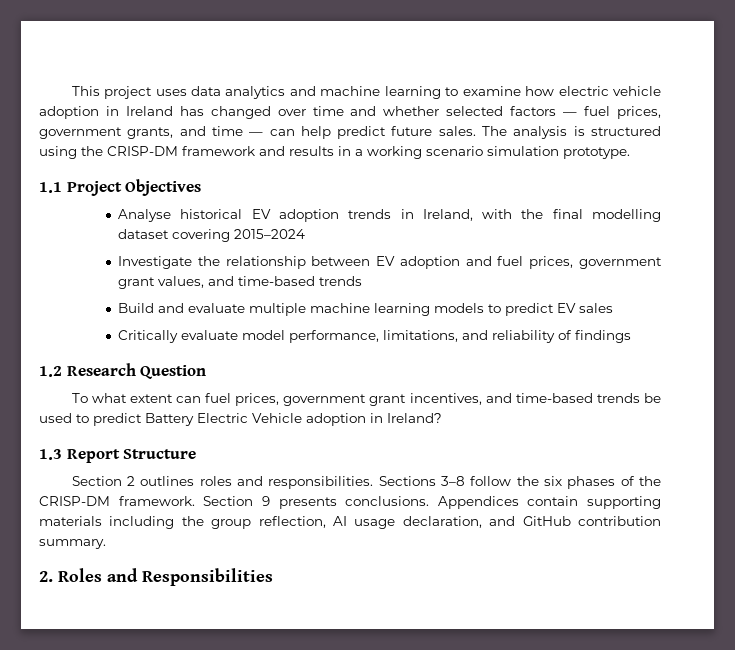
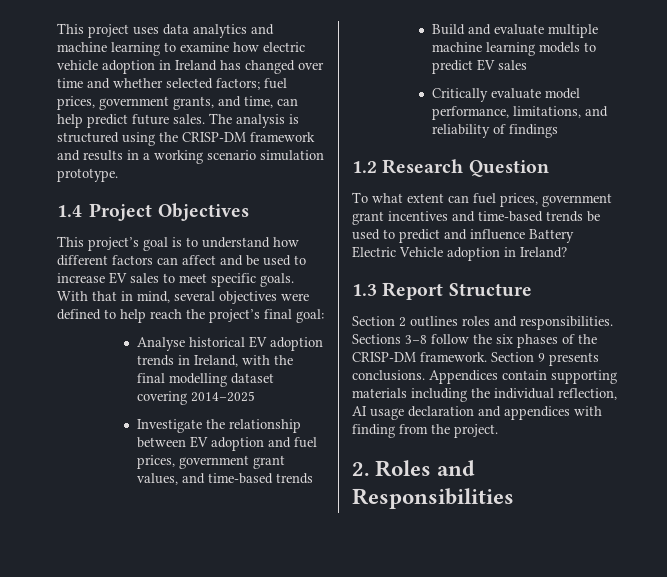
[510,106,578,116] factors — -> [216,78,260,90] factors;
[211,126,264,136] time — -> [244,96,273,108] time,
[39,182,62,193] 1.1 -> [57,205,82,217] 1.4
(202, 187) none -> [57,236,299,251] [57,255,306,266] [57,272,294,287] [57,291,309,304] [57,309,324,323] // This project’s goal is to understand how different factors can affect and be used to increase EV sales to meet specific goals. With that in mind, several objectives were defined to help reach the project’s final goal:
[234,229,306,239] 2015–2024 -> [191,391,256,402] 2014–2025
[409,393,482,405] incentives, -> [388,211,448,221] incentives
(142, 419) none -> [444,229,525,240] and influence
[211,519,252,529] group -> [494,388,554,399] individual
[402,516,661,528] [39,539,106,549] declaration, and GitHub contribution summary. -> [408,406,602,420] [352,424,498,438] declaration and appendices with finding from the project.

